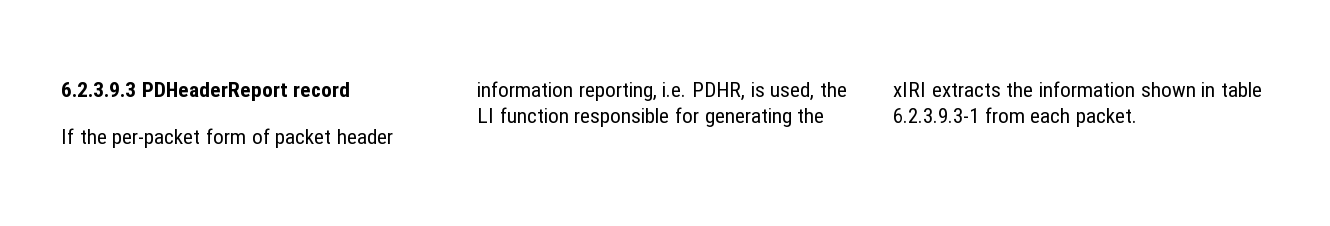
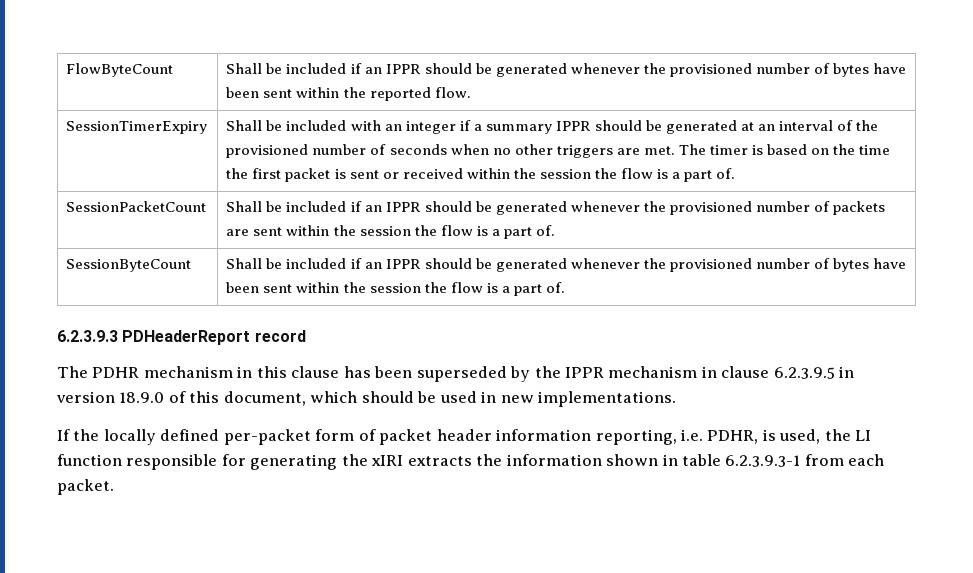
[61,82,351,101] 6.2.3.9.3 PDHeaderReport record -> [66,63,174,77] [226,63,907,77] [226,87,471,101] [66,121,208,134] [226,120,879,134] [226,144,891,158] [226,168,736,182] [66,201,207,212] [226,201,886,215] [226,225,555,239] [66,259,192,272] [226,258,907,272] [226,282,565,296] [57,330,306,345] [57,366,855,382] [56,391,677,407] FlowByteCount | Shall be included if an IPPR should be generated whenever the provisioned number of bytes have been sent within the reported flow. // SessionTimerExpiry | Shall be included with an integer if a summary IPPR should be generated at an interval of the provisioned number of seconds when no other triggers are met. The timer is based on the time the first packet is sent or received within the session the flow is a part of. // SessionPacketCount | Shall be included if an IPPR should be generated whenever the provisioned number of packets are sent within the session the flow is a part of. // SessionByteCount | Shall be included if an IPPR should be generated whenever the provisioned number of bytes have been sent within the session the flow is a part of. // 6.2.3.9.3 PDHeaderReport record // The PDHR mechanism in this clause has been superseded by the IPPR mechanism in clause 6.2.3.9.5 in version 18.9.0 of this document, which should be used in new implementations.
(107, 136) none -> [103,429,220,445] locally defined

